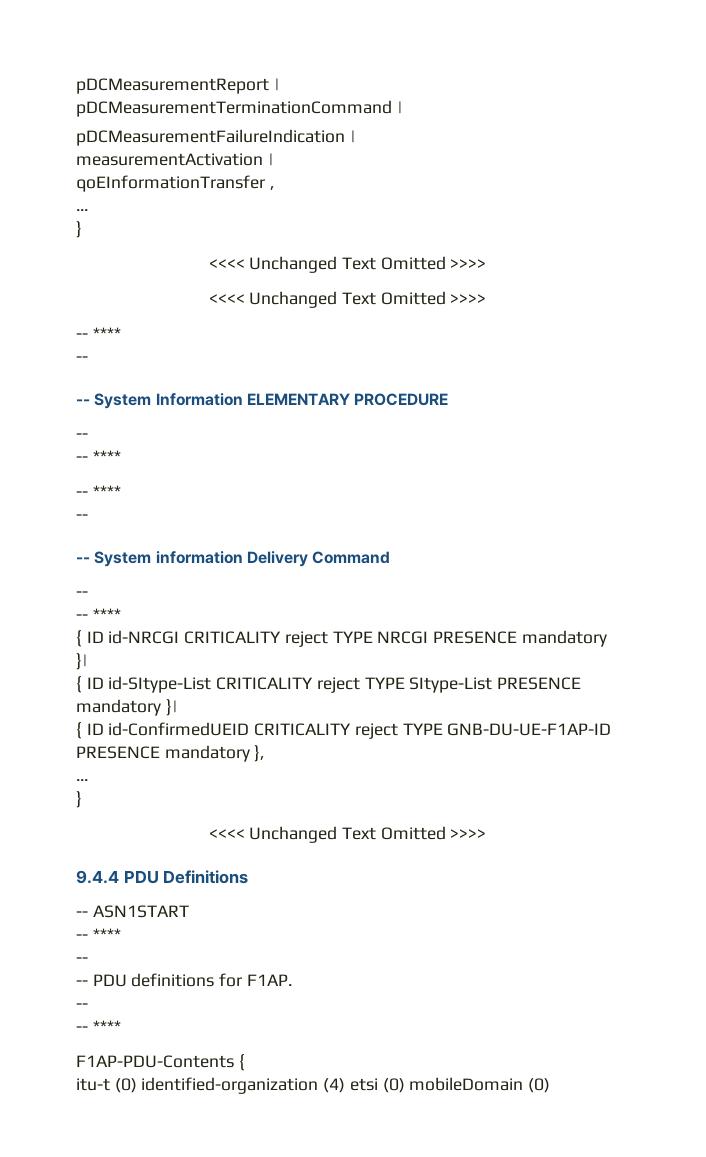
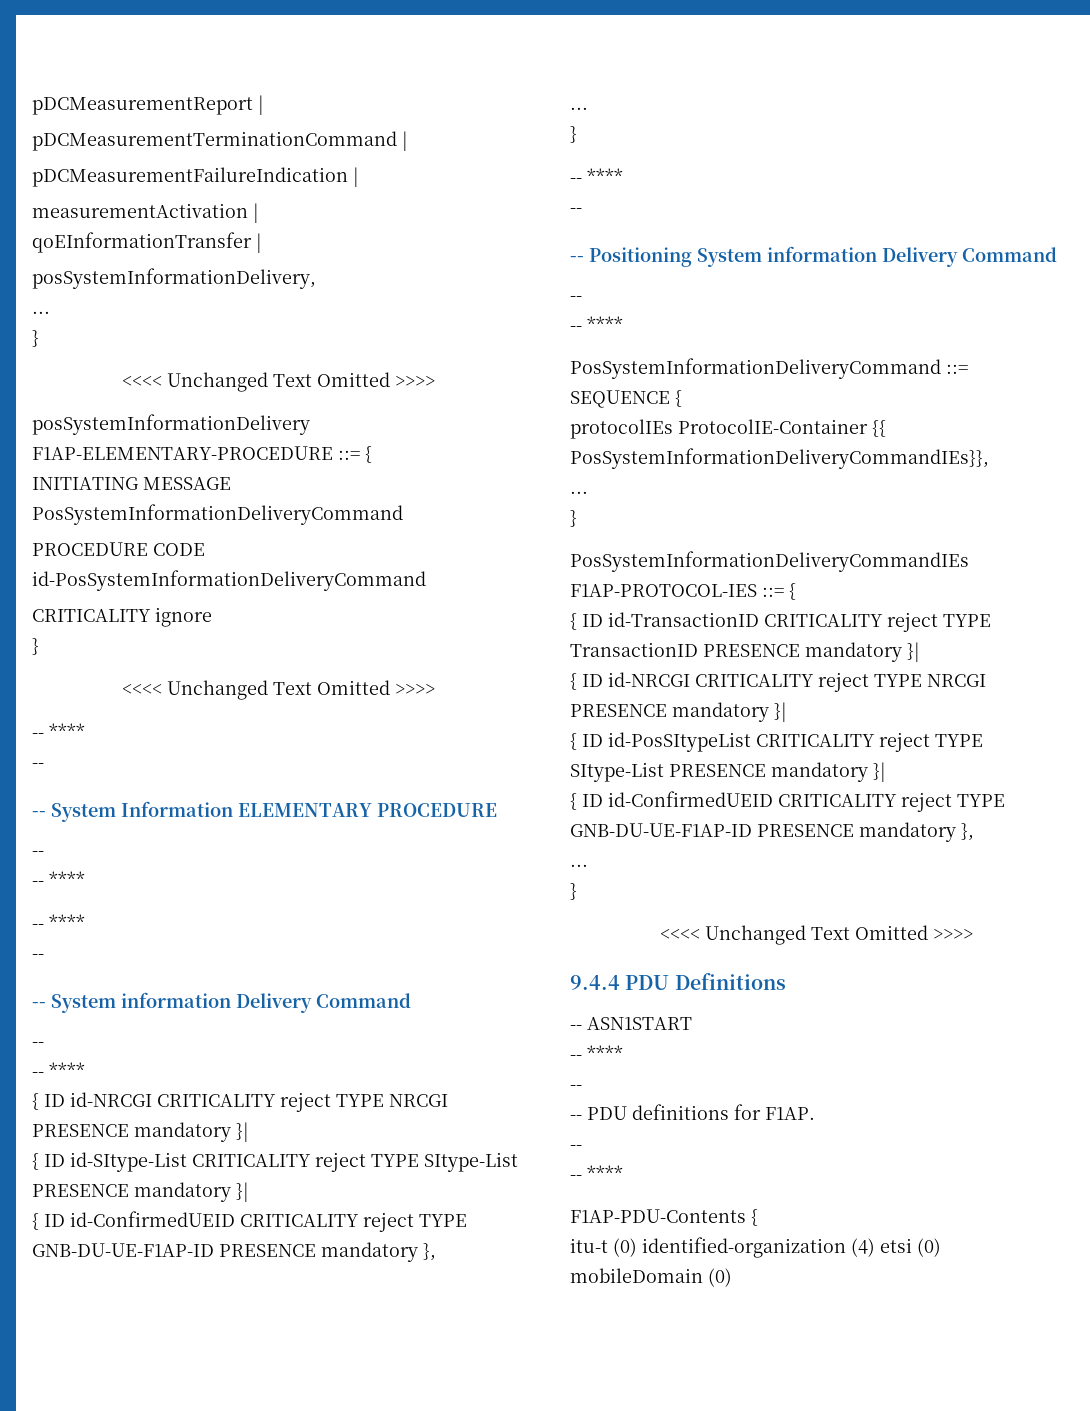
[269,186,274,190] [76,209,88,211] [76,221,82,238] [208,256,487,273] , // ... // } // <<<< Unchanged Text Omitted >>>> -> [256,233,262,253] [32,268,316,289] [32,311,50,314] [32,330,39,347] [121,372,435,392] [32,414,310,435] [32,446,372,463] [32,477,231,490] [32,504,403,525] [32,542,205,556] [32,570,426,591] [32,607,212,627] [32,638,39,655] | // posSystemInformationDelivery, // ... // } // <<<< Unchanged Text Omitted >>>> // posSystemInformationDelivery F1AP-ELEMENTARY-PROCEDURE ::= { // INITIATING MESSAGE PosSystemInformationDeliveryCommand // PROCEDURE CODE id-PosSystemInformationDeliveryCommand // CRITICALITY ignore // }
(82, 799) none -> [570,168,623,183] [570,208,582,213] [570,246,1057,267] [570,296,582,301] [570,316,623,331] [570,358,968,379] [570,390,682,408] [570,419,886,439] [570,448,989,469] [570,491,588,494] [570,510,577,527] [570,551,969,572] [570,583,796,600] [570,612,991,632] [570,642,920,662] [570,672,986,692] [570,702,787,722] [570,732,983,752] [570,762,886,782] [570,791,1005,812] [570,822,974,842] [570,864,588,867] [570,883,577,900] // -- **** // -- // -- Positioning System information Delivery Command // -- // -- **** // PosSystemInformationDeliveryCommand ::= SEQUENCE { // protocolIEs ProtocolIE-Container {{ PosSystemInformationDeliveryCommandIEs}}, // ... // } // PosSystemInformationDeliveryCommandIEs F1AP-PROTOCOL-IES ::= { // { ID id-TransactionID CRITICALITY reject TYPE TransactionID PRESENCE mandatory }| // { ID id-NRCGI CRITICALITY reject TYPE NRCGI PRESENCE mandatory }| // { ID id-PosSItypeList CRITICALITY reject TYPE SItype-List PRESENCE mandatory }| // { ID id-ConfirmedUEID CRITICALITY reject TYPE GNB-DU-UE-F1AP-ID PRESENCE mandatory }, // ... // }

